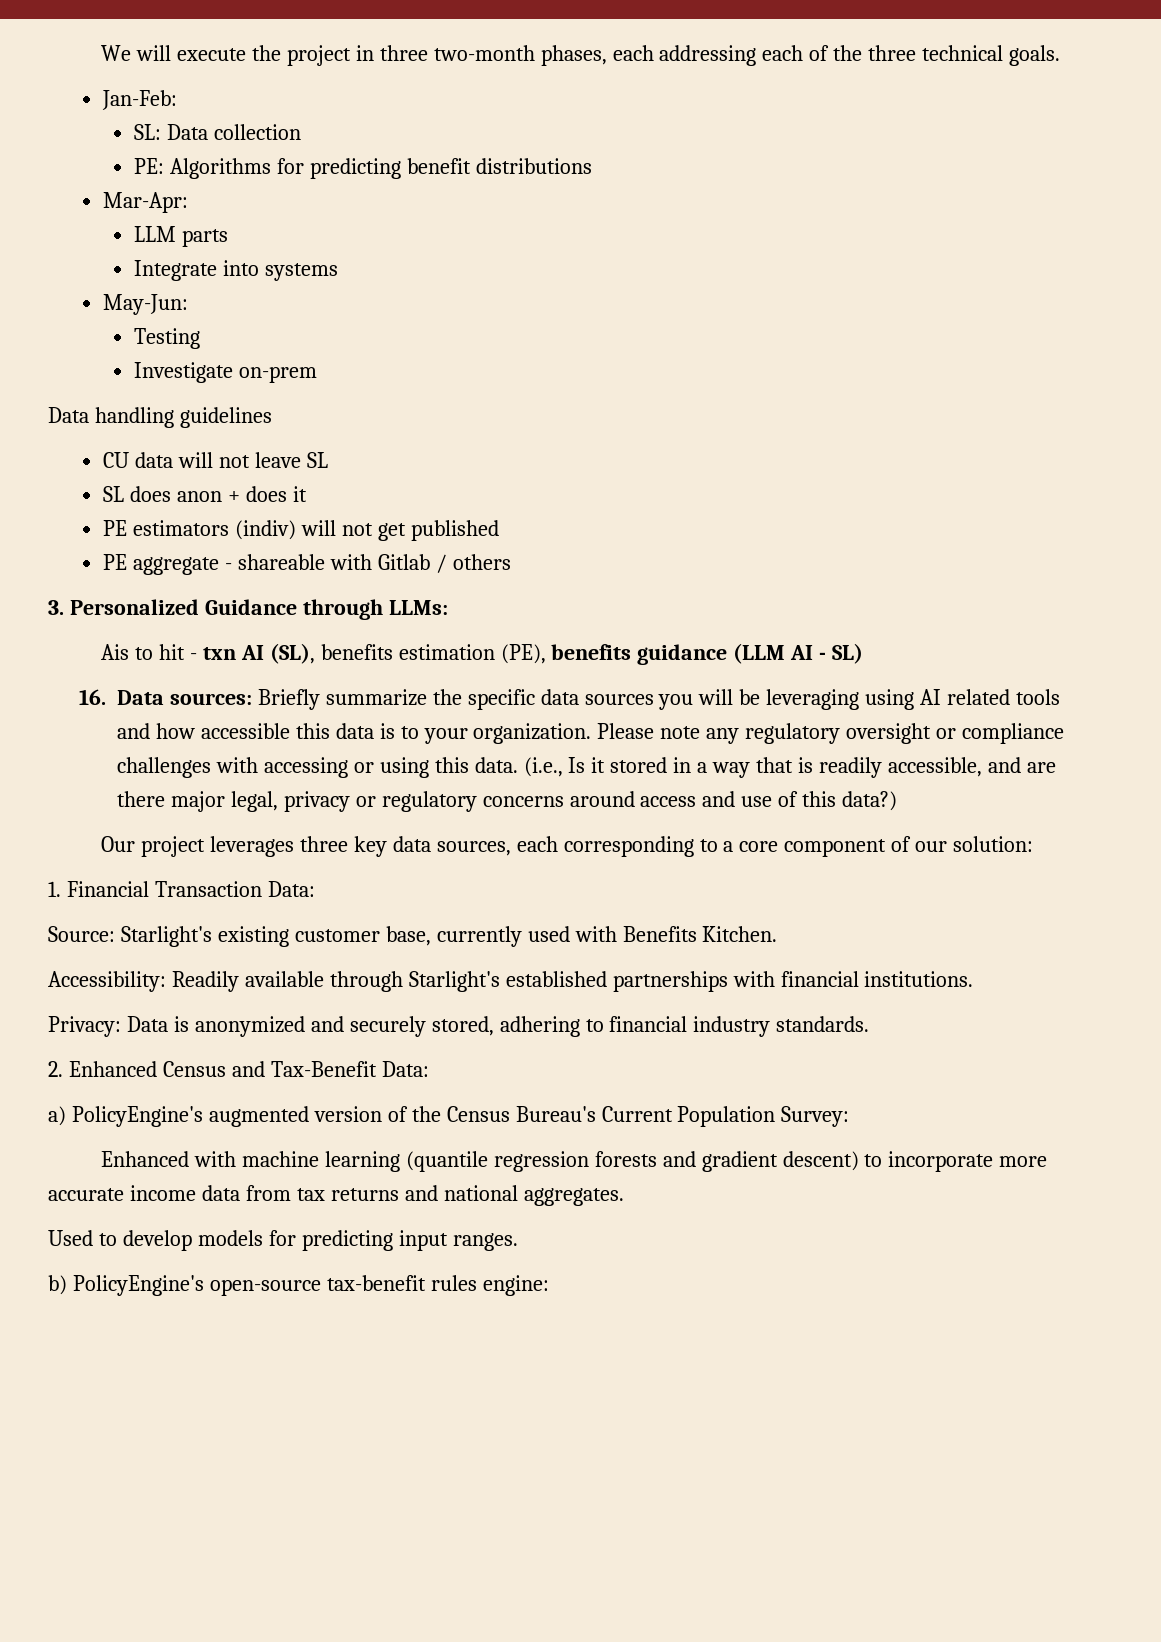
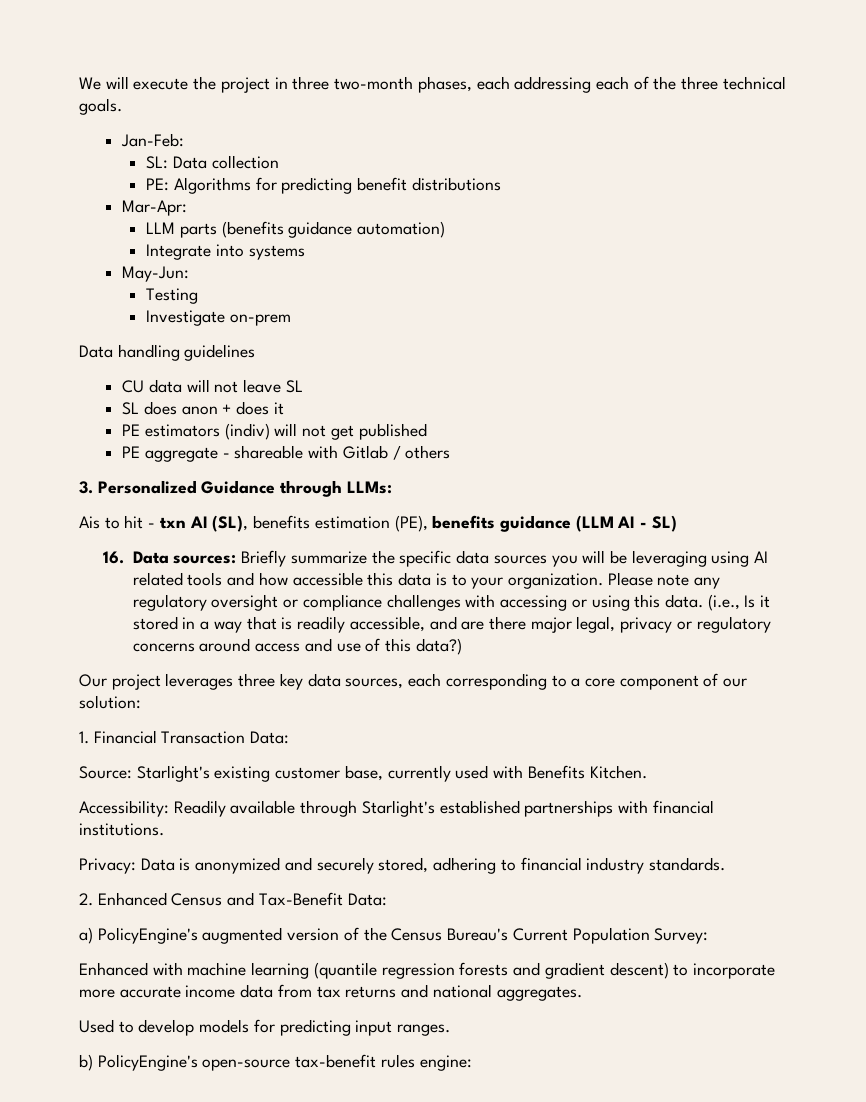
(229, 238) none -> [221,221,446,238] (benefits guidance automation)

